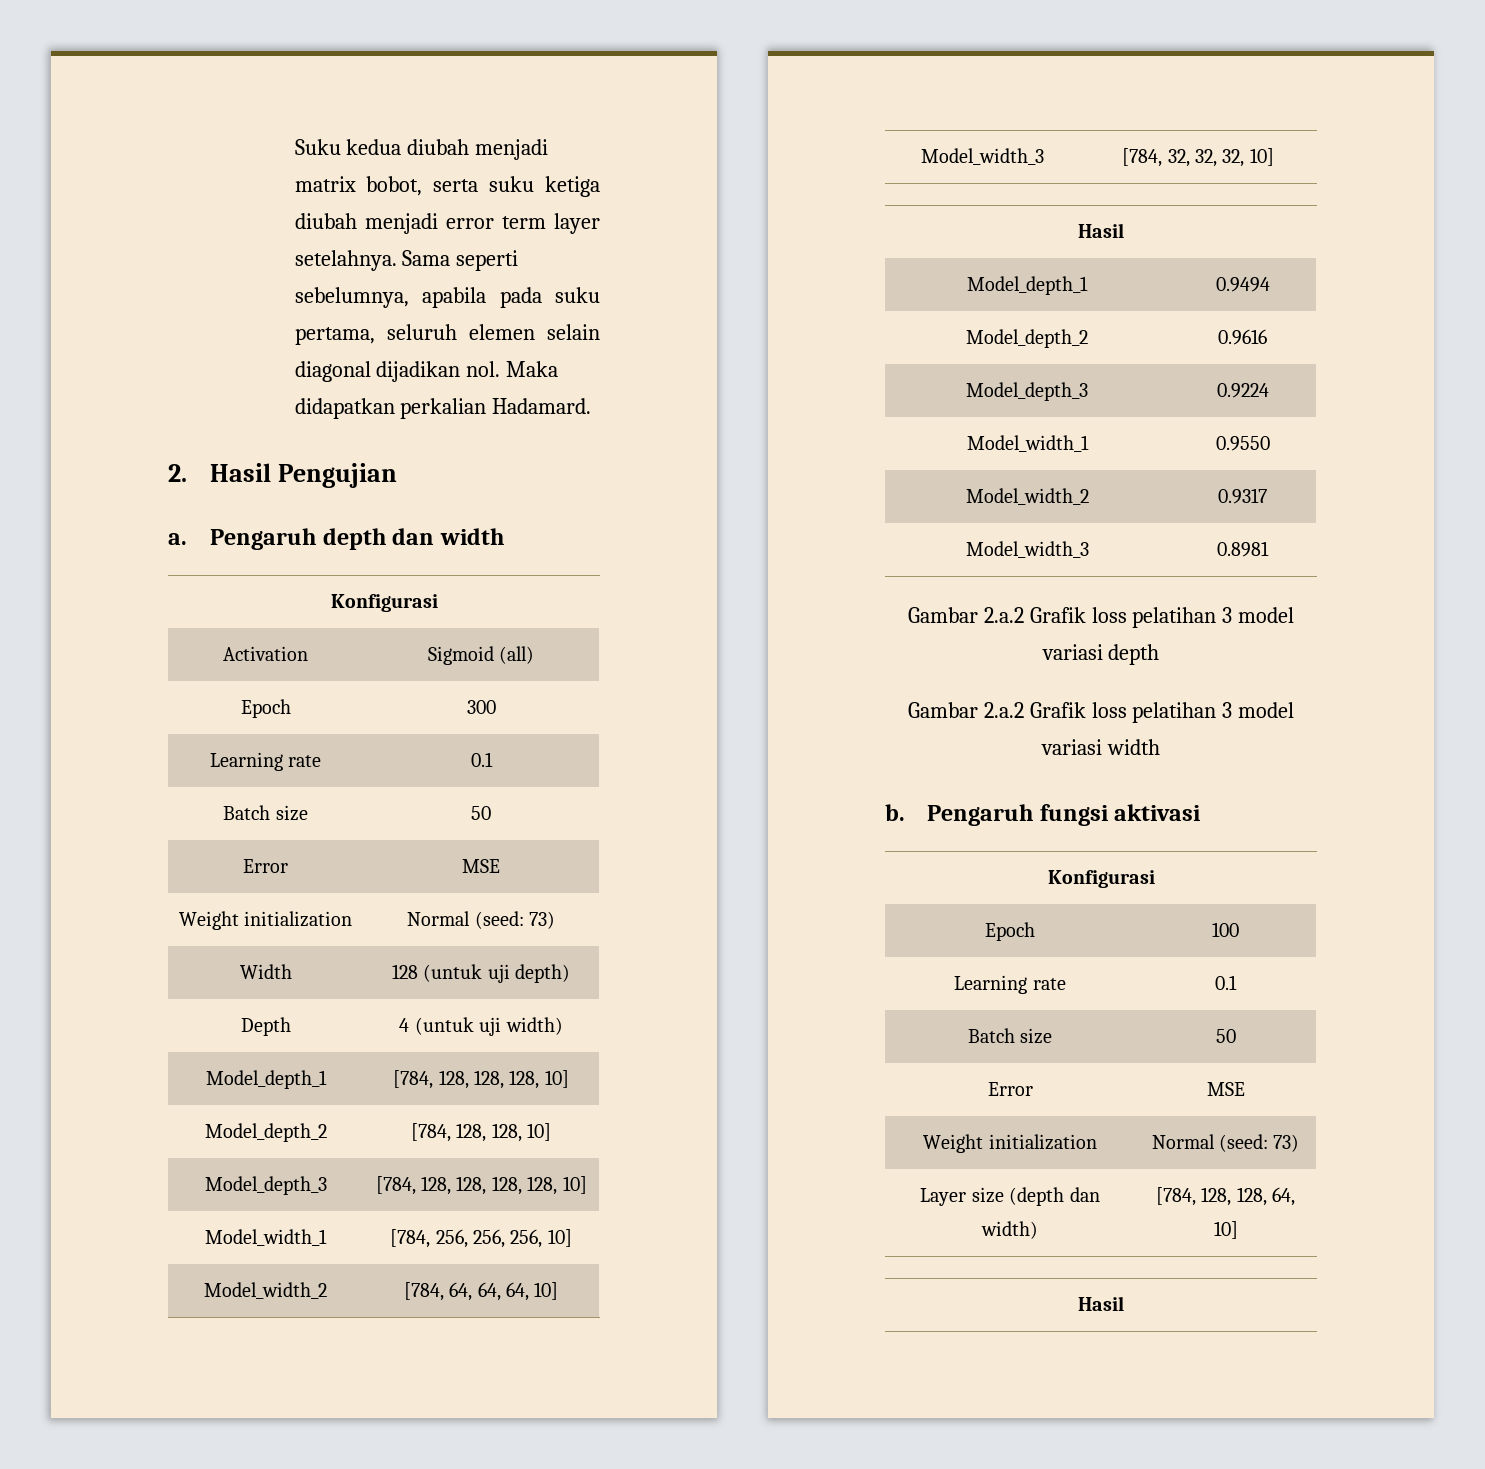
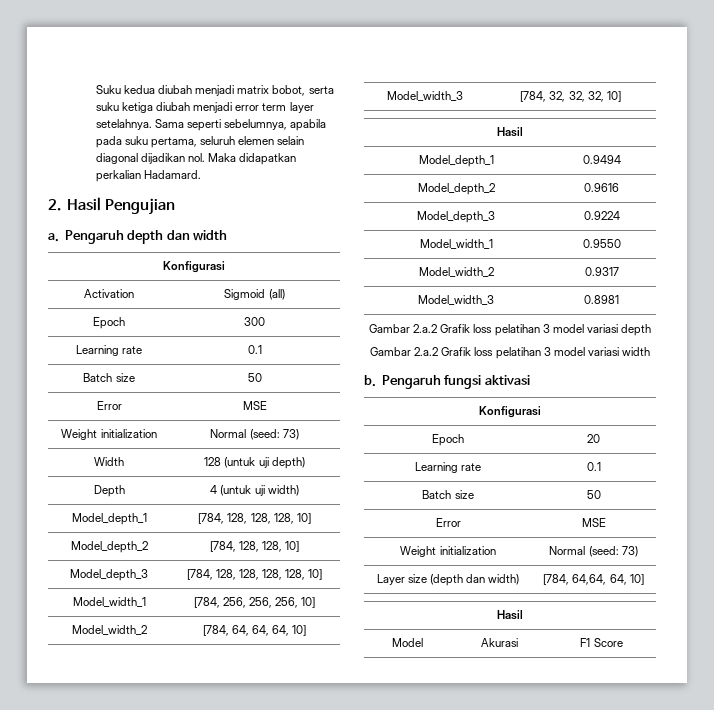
[1212,922,1239,937] 100 -> [587,434,600,443] 20
[1201,1187,1267,1206] 128, 128, -> [572,574,607,585] 64,64,
(1124, 1303) none -> [392,638,423,647] [480,638,518,647] [580,638,623,647] // Model | Akurasi | F1 Score

